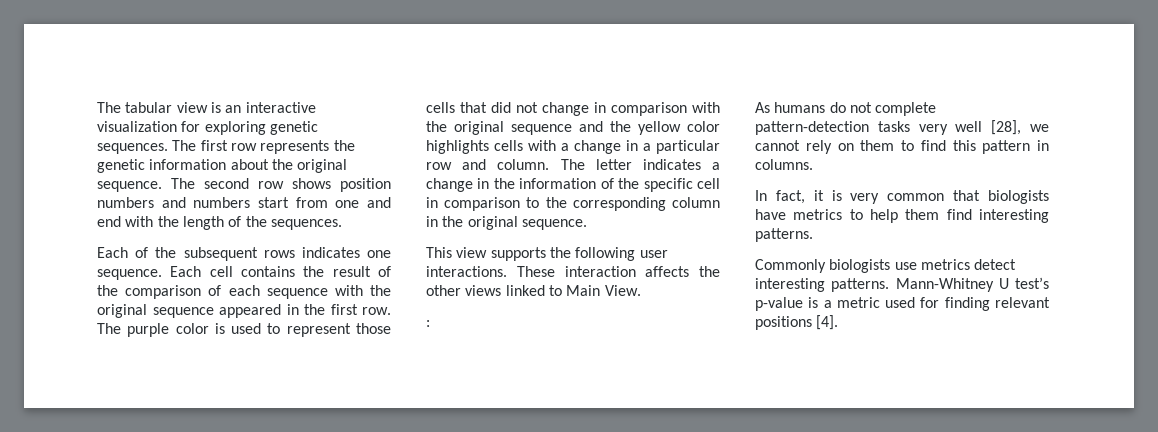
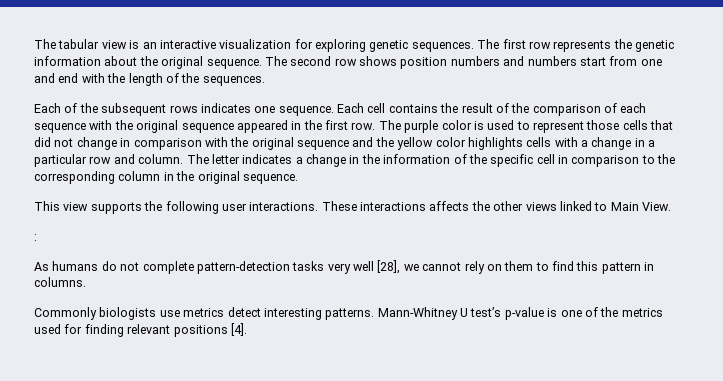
[564,266,636,277] interaction -> [360,202,426,211] interactions
[755,190,1049,204] [755,209,1049,223] [755,228,813,242] // In fact, it is very common that biologists have metrics to help them find interesting patterns. -> (86, 282) none
[823,297,880,308] a metric -> [560,307,663,317] one of the metrics

